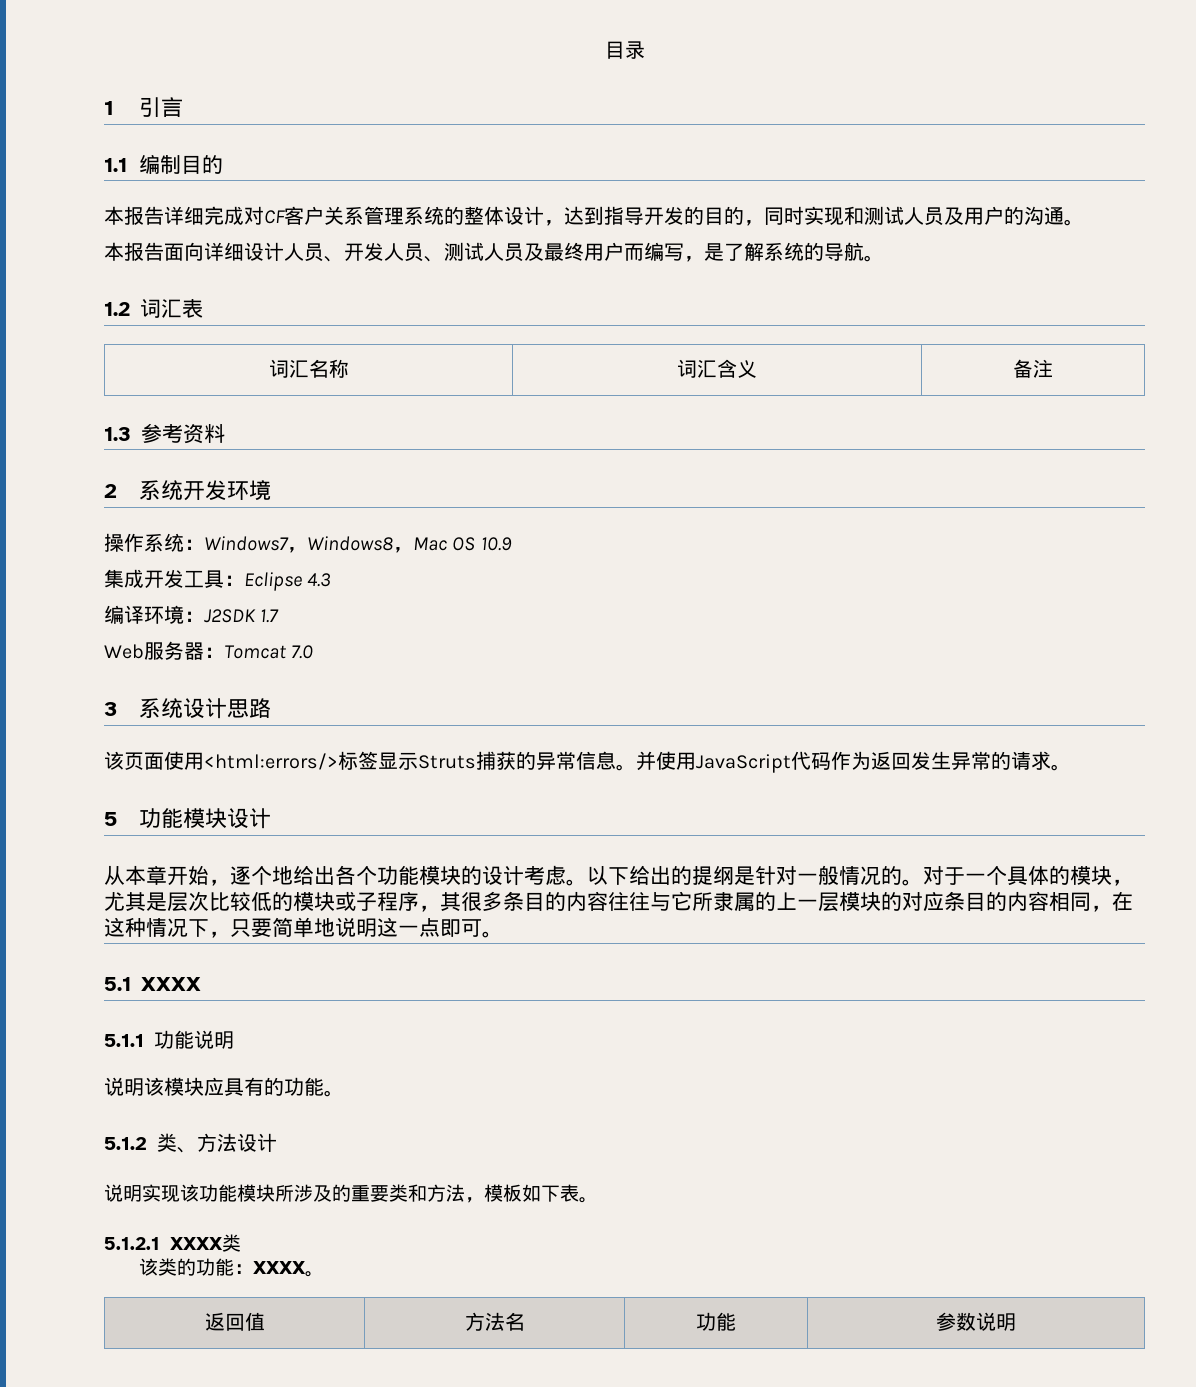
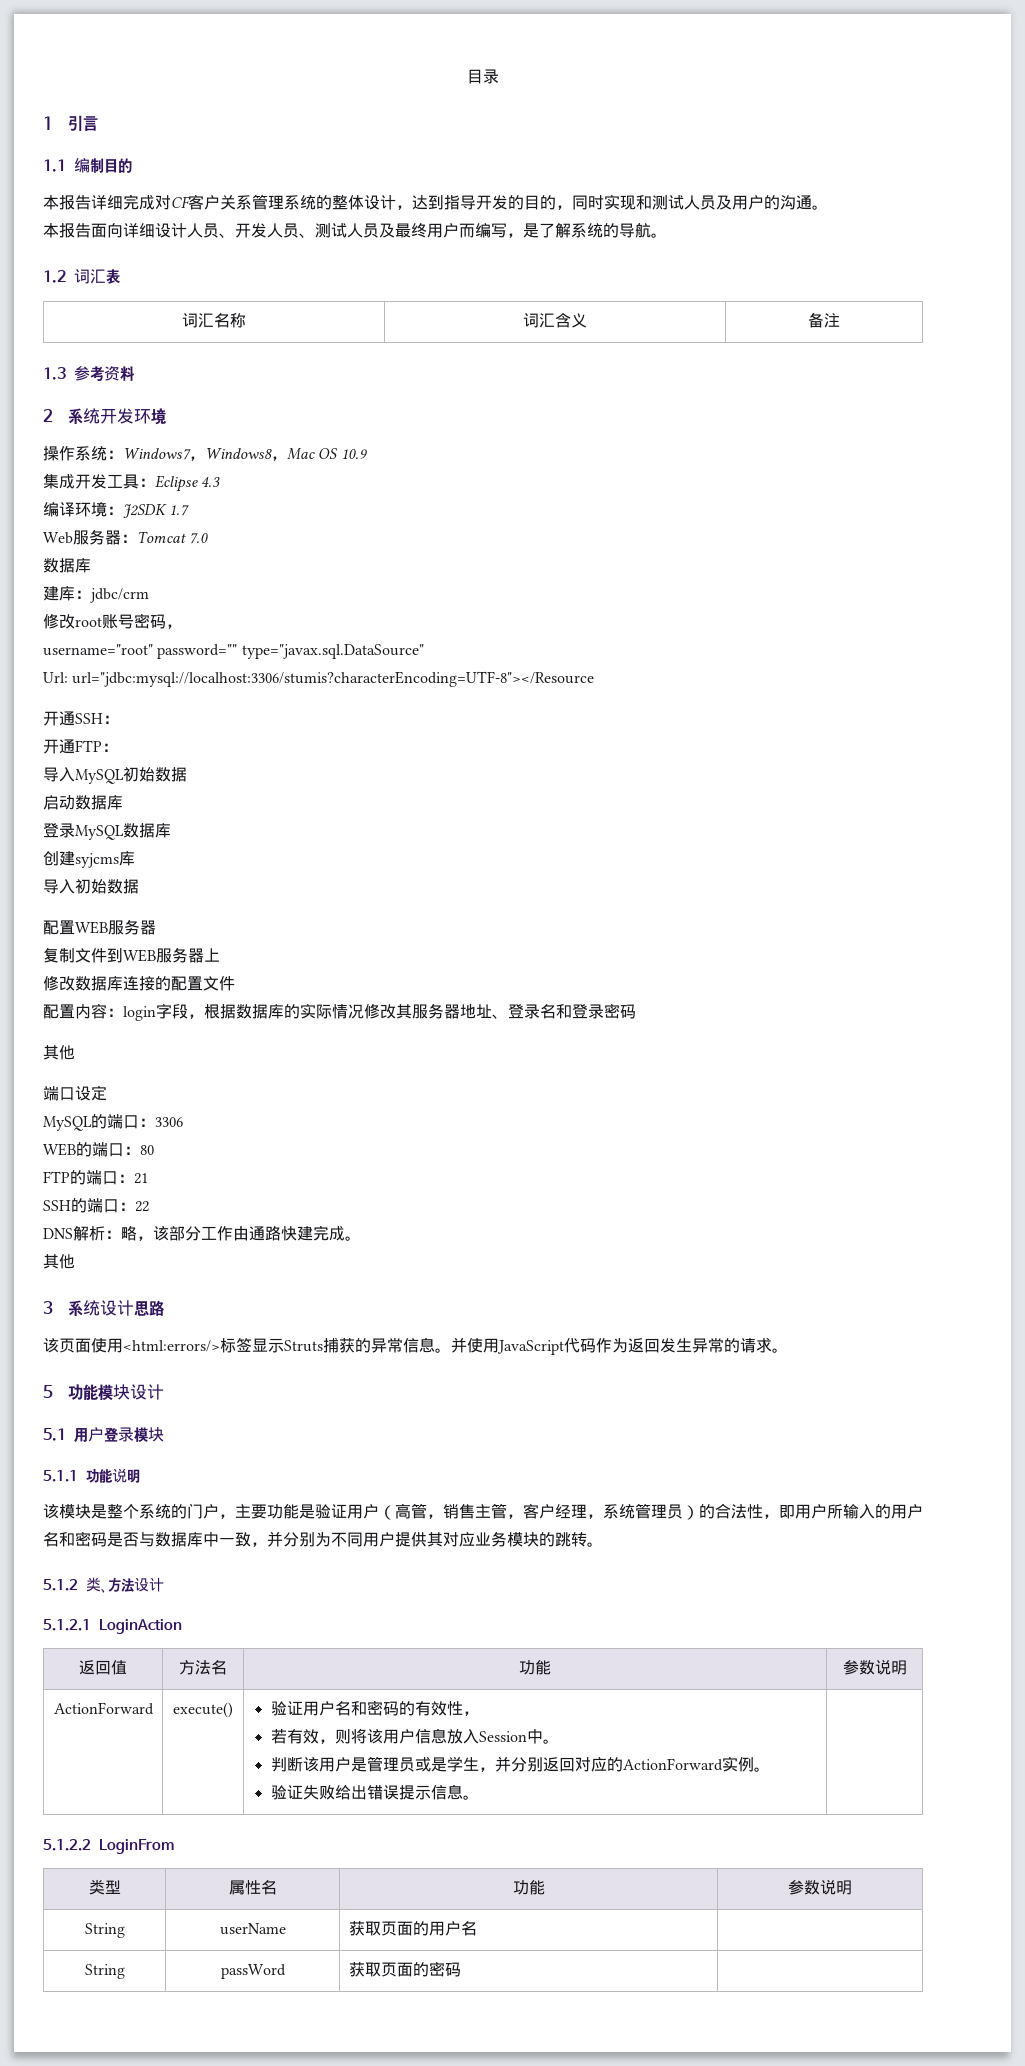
(314, 652) none -> [43,558,91,573] [43,586,149,603] [43,613,182,629] [43,644,424,659] [43,671,595,687] [43,711,119,726] [43,739,118,754] [43,767,187,784] [43,795,123,810] [43,823,171,840] [43,851,135,868] [43,879,139,894] [43,919,156,935] [43,947,220,963] [43,975,235,991] [43,1003,636,1021] [43,1045,75,1060] [43,1085,107,1101] [43,1114,183,1131] [43,1142,154,1157] [43,1170,148,1185] [43,1198,149,1213] [43,1225,361,1241] [43,1254,75,1269] // 数据库 // 建库：jdbc/crm // 修改root账号密码， // username="root" password="" type="javax.sql.DataSource" // Url: url="jdbc:mysql://localhost:3306/stumis?characterEncoding=UTF-8"></Resource // 开通SSH： // 开通FTP： // 导入MySQL初始数据 // 启动数据库 // 登录MySQL数据库 // 创建syjcms库 // 导入初始数据 // 配置WEB服务器 // 复制文件到WEB服务器上 // 修改数据库连接的配置文件 // 配置内容：login字段，根据数据库的实际情况修改其服务器地址、登录名和登录密码 // 其他 // 端口设定 // MySQL的端口：3306 // WEB的端口：80 // FTP的端口：21 // SSH的端口：22 // DNS解析：略，该部分工作由通路快建完成。 // 其他
[104,865,1133,886] [104,891,1133,912] [104,917,503,938] [104,977,201,991] [104,1030,234,1049] [104,1077,324,1096] 从本章开始，逐个地给出各个功能模块的设计考虑。以下给出的提纲是针对一般情况的。对于一个具体的模块，尤其是层次比较低的模块或子程序，其很多条目的内容往往与它所隶属的上一层模块的对应条目的内容相同，在这种情况下，只要简单地说明这一点即可。 // 5.1 XXXX // 5.1.1功能说明 // 说明该模块应具有的功能 -> [43,1427,164,1442] [43,1468,140,1483] [43,1503,923,1520] [43,1531,587,1547] 5.1用户登录模块 // 5.1.1功能说明 // 该模块是整个系统的门户，主要功能是验证用户（高管，销售主管，客户经理，系统管理员）的合法性，即用户所输入的用户名和密码是否与数据库中一致，并分别为不同用户提供其对应业务模块的跳转
[104,1184,598,1203] [104,1234,241,1252] [138,1258,324,1277] 说明实现该功能模块所涉及的重要类和方法，模板如下表。 // 5.1.2.1 XXXX类 // 该类的功能：XXXX。 -> [43,1619,182,1634] 5.1.2.1 LoginAction
(1016, 1322) none -> [53,1702,154,1715] [173,1702,233,1718] [270,1700,479,1716] [270,1728,559,1744] [270,1756,770,1772] [270,1784,479,1800] [43,1839,174,1854] [88,1879,121,1895] [228,1880,277,1895] [512,1880,545,1895] [788,1879,852,1895] [84,1923,125,1938] [219,1923,286,1935] [348,1921,477,1936] [84,1964,125,1979] [220,1964,286,1979] [348,1961,461,1977] // ActionForward | execute() | 验证用户名和密码的有效性， // 若有效，则将该用户信息放入Session中。 // 判断该用户是管理员或是学生，并分别返回对应的ActionForward实例。 // 验证失败给出错误提示信息。 | // 5.1.2.2 LoginFrom // 类型 | 属性名 | 功能 | 参数说明 // String | userName | 获取页面的用户名 | // String | passWord | 获取页面的密码 |

